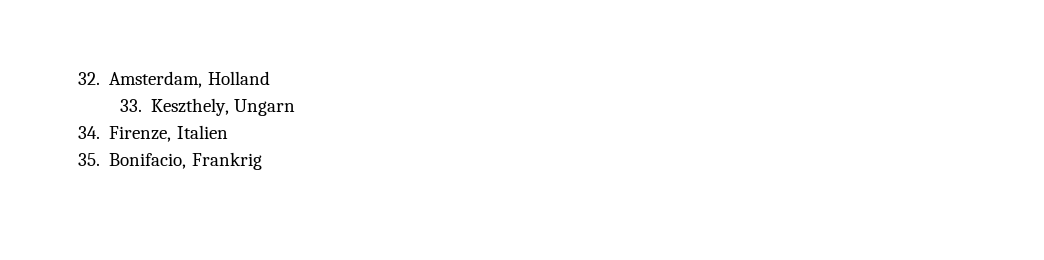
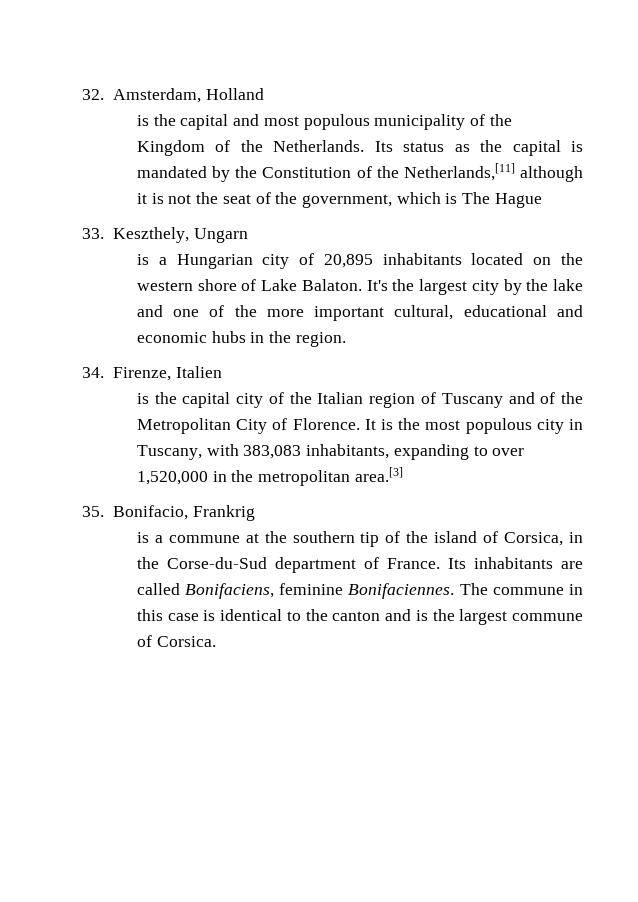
[119,98,296,116] [77,125,228,142] [77,152,262,170] 33. Keszthely, Ungarn // 34. Firenze, Italien // 35. Bonifacio, Frankrig -> [136,114,512,130] [136,140,584,156] [136,163,584,182] [136,192,542,208] [82,227,248,243] [136,253,583,269] [136,279,584,295] [136,305,583,321] [136,331,346,347] [82,366,222,381] [136,392,583,408] [136,418,583,434] [136,444,525,460] [136,467,403,486] [82,505,255,521] [136,531,583,547] [136,557,583,573] [136,583,584,599] [136,609,583,625] [136,635,216,647] is the capital and most populous municipality of the Kingdom of the Netherlands. Its status as the capital is mandated by the Constitution of the Netherlands,[11] although it is not the seat of the government, which is The Hague // 33. Keszthely, Ungarn // is a Hungarian city of 20,895 inhabitants located on the western shore of Lake Balaton. It's the largest city by the lake and one of the more important cultural, educational and economic hubs in the region. // 34. Firenze, Italien // is the capital city of the Italian region of Tuscany and of the Metropolitan City of Florence. It is the most populous city in Tuscany, with 383,083 inhabitants, expanding to over 1,520,000 in the metropolitan area.[3] // 35. Bonifacio, Frankrig // is a commune at the southern tip of the island of Corsica, in the Corse-du-Sud department of France. Its inhabitants are called Bonifaciens, feminine Bonifaciennes. The commune in this case is identical to the canton and is the largest commune of Corsica.

